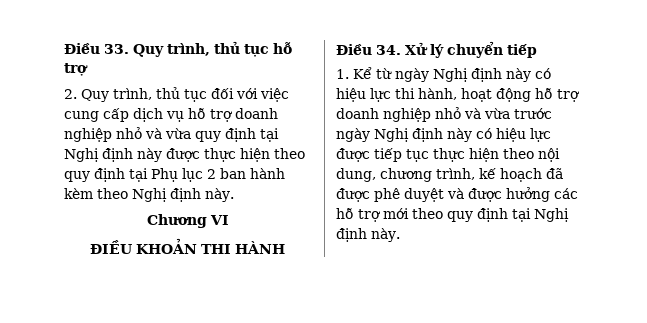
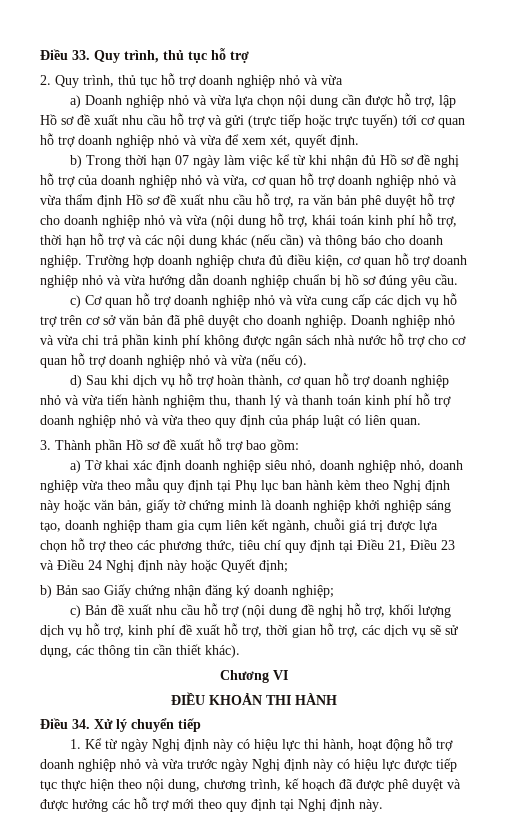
[211,88,289,102] [64,108,278,122] [64,127,279,142] [64,148,305,162] đối với việc cung cấp dịch vụ hỗ trợ doanh nghiệp nhỏ và vừa quy định tại Nghị định này được thực hiện theo -> [161,73,343,88] [69,93,456,108] [40,113,465,128] [40,133,359,148] [69,154,459,168] [40,173,457,188] [40,193,455,208] [40,213,457,228] [40,233,443,248] [40,253,467,268] [40,273,458,288] [69,293,457,308] [40,314,455,328] [40,333,466,348] [40,353,307,368] [69,373,449,388] [40,393,451,408] [40,415,421,428] [40,438,299,453] [69,460,463,473] [40,478,159,493] hỗ trợ doanh nghiệp nhỏ và vừa // a) Doanh nghiệp nhỏ và vừa lựa chọn nội dung cần được hỗ trợ, lập Hồ sơ đề xuất nhu cầu hỗ trợ và gửi (trực tiếp hoặc trực tuyến) tới cơ quan hỗ trợ doanh nghiệp nhỏ và vừa để xem xét, quyết định. // b) Trong thời hạn 07 ngày làm việc kể từ khi nhận đủ Hồ sơ đề nghị hỗ trợ của doanh nghiệp nhỏ và vừa, cơ quan hỗ trợ doanh nghiệp nhỏ và vừa thẩm định Hồ sơ đề xuất nhu cầu hỗ trợ, ra văn bản phê duyệt hỗ trợ cho doanh nghiệp nhỏ và vừa (nội dung hỗ trợ, khái toán kinh phí hỗ trợ, thời hạn hỗ trợ và các nội dung khác (nếu cần) và thông báo cho doanh nghiệp. Trường hợp doanh nghiệp chưa đủ điều kiện, cơ quan hỗ trợ doanh nghiệp nhỏ và vừa hướng dẫn doanh nghiệp chuẩn bị hồ sơ đúng yêu cầu. // c) Cơ quan hỗ trợ doanh nghiệp nhỏ và vừa cung cấp các dịch vụ hỗ trợ trên cơ sở văn bản đã phê duyệt cho doanh nghiệp. Doanh nghiệp nhỏ và vừa chi trả phần kinh phí không được ngân sách nhà nước hỗ trợ cho cơ quan hỗ trợ doanh nghiệp nhỏ và vừa (nếu có). // d) Sau khi dịch vụ hỗ trợ hoàn thành, cơ quan hỗ trợ doanh nghiệp nhỏ và vừa tiến hành nghiệm thu, thanh lý và thanh toán kinh phí hỗ trợ doanh nghiệp nhỏ và vừa theo quy định của pháp luật có liên quan. // 3. Thành phần Hồ sơ đề xuất hỗ trợ bao gồm: // a) Tờ khai xác định doanh nghiệp siêu nhỏ, doanh nghiệp nhỏ, doanh nghiệp vừa theo mẫu
[207,169,216,179] 2 -> (278, 486) none
[205,188,234,202] này. -> [40,499,451,513] [40,518,438,533] [40,538,455,553] [40,559,288,573] [40,584,334,598] [69,603,451,618] [40,623,458,638] [40,644,240,658] này hoặc văn bản, giấy tờ chứng minh là doanh nghiệp khởi nghiệp sáng tạo, doanh nghiệp tham gia cụm liên kết ngành, chuỗi giá trị được lựa chọn hỗ trợ theo các phương thức, tiêu chí quy định tại Điều 21, Điều 23 và Điều 24 Nghị định này hoặc Quyết định; // b) Bản sao Giấy chứng nhận đăng ký doanh nghiệp; // c) Bản đề xuất nhu cầu hỗ trợ (nội dung đề nghị hỗ trợ, khối lượng dịch vụ hỗ trợ, kinh phí đề xuất hỗ trợ, thời gian hỗ trợ, các dịch vụ sẽ sử dụng, các thông tin cần thiết khác).

